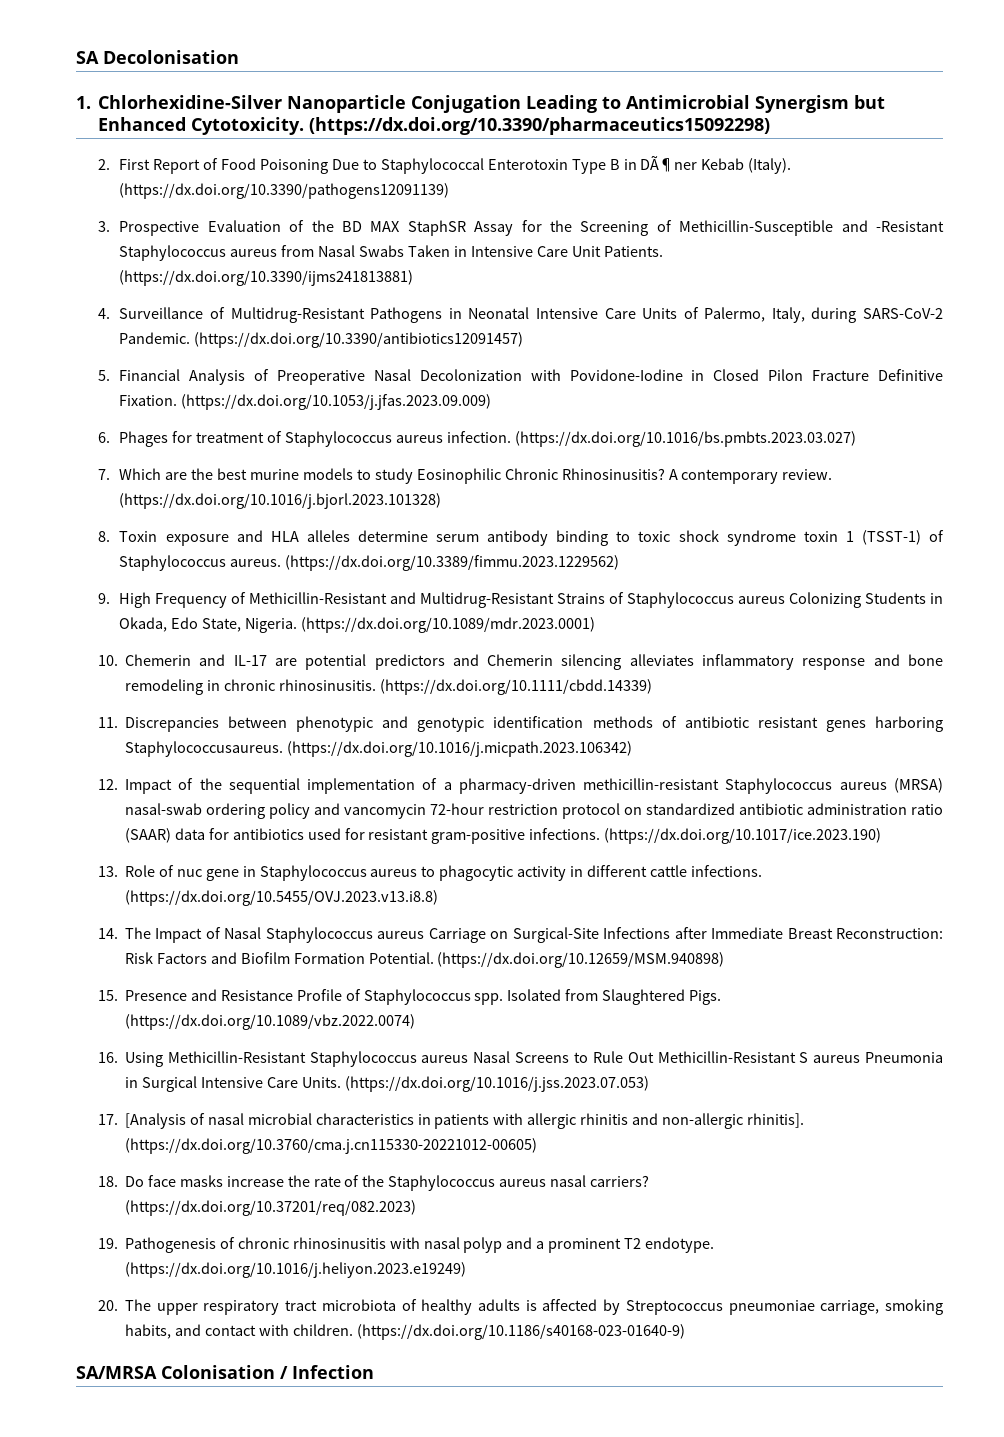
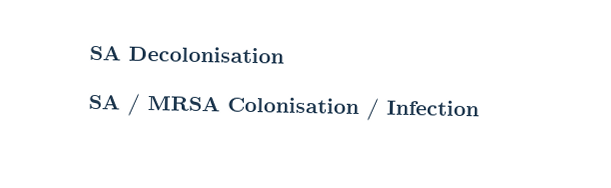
[76,95,886,113] [98,117,771,135] [97,156,792,174] [119,183,450,199] [97,220,944,236] [119,245,663,261] [119,270,414,286] [97,307,944,323] [119,332,524,348] [97,369,943,385] [119,394,492,410] [97,431,856,447] [97,468,833,484] [119,493,442,509] [97,530,944,546] [119,555,620,571] [97,592,944,608] [119,617,596,633] [97,654,944,670] [124,679,652,695] [97,716,944,732] [124,741,632,757] [97,778,943,794] [124,803,943,819] [124,828,882,844] [97,865,762,881] [124,890,438,906] [97,927,944,943] [124,952,725,968] [97,989,722,1005] [124,1014,415,1030] [97,1051,944,1067] [124,1076,649,1092] [97,1113,804,1129] [124,1138,537,1154] [97,1175,650,1191] [124,1200,416,1216] [97,1237,715,1253] [124,1262,466,1278] [97,1299,944,1315] [124,1324,685,1340] [76,1366,157,1379] 1. Chlorhexidine-Silver Nanoparticle Conjugation Leading to Antimicrobial Synergism but Enhanced Cytotoxicity. (https://dx.doi.org/10.3390/pharmaceutics15092298) // 2. First Report of Food Poisoning Due to Staphylococcal Enterotoxin Type B in DÃ¶ner Kebab (Italy). (https://dx.doi.org/10.3390/pathogens12091139) // 3. Prospective Evaluation of the BD MAX StaphSR Assay for the Screening of Methicillin-Susceptible and -Resistant Staphylococcus aureus from Nasal Swabs Taken in Intensive Care Unit Patients. (https://dx.doi.org/10.3390/ijms241813881) // 4. Surveillance of Multidrug-Resistant Pathogens in Neonatal Intensive Care Units of Palermo, Italy, during SARS-CoV-2 Pandemic. (https://dx.doi.org/10.3390/antibiotics12091457) // 5. Financial Analysis of Preoperative Nasal Decolonization with Povidone-Iodine in Closed Pilon Fracture Definitive Fixation. (https://dx.doi.org/10.1053/j.jfas.2023.09.009) // 6. Phages for treatment of Staphylococcus aureus infection. (https://dx.doi.org/10.1016/bs.pmbts.2023.03.027) // 7. Which are the best murine models to study Eosinophilic Chronic Rhinosinusitis? A contemporary review. (https://dx.doi.org/10.1016/j.bjorl.2023.101328) // 8. Toxin exposure and HLA alleles determine serum antibody binding to toxic shock syndrome toxin 1 (TSST-1) of Staphylococcus aureus. (https://dx.doi.org/10.3389/fimmu.2023.1229562) // 9. High Frequency of Methicillin-Resistant and Multidrug-Resistant Strains of Staphylococcus aureus Colonizing Students in Okada, Edo State, Nigeria. (https://dx.doi.org/10.1089/mdr.2023.0001) // 10. Chemerin and IL-17 are potential predictors and Chemerin silencing alleviates inflammatory response and bone remodeling in chronic rhinosinusitis. (https://dx.doi.org/10.1111/cbdd.14339) // 11. Discrepancies between phenotypic and genotypic identification methods of antibiotic resistant genes harboring Staphylococcusaureus. (https://dx.doi.org/10.1016/j.micpath.2023.106342) // 12. Impact of the sequential implementation of a pharmacy-driven methicillin-resistant Staphylococcus aureus (MRSA) nasal-swab ordering policy and vancomycin 72-hour restriction protocol on standardized antibiotic administration ratio (SAAR) data for antibiotics used for resistant gram-positive infections. (https://dx.doi.org/10.1017/ice.2023.190) // 13. Role of nuc gene in Staphylococcus aureus to phagocytic activity in different cattle infections. (https://dx.doi.org/10.5455/OVJ.2023.v13.i8.8) // 14. The Impact of Nasal Staphylococcus aureus Carriage on Surgical-Site Infections after Immediate Breast Reconstruction: Risk Factors and Biofilm Formation Potential. (https://dx.doi.org/10.12659/MSM.940898) // 15. Presence and Resistance Profile of Staphylococcus spp. Isolated from Slaughtered Pigs. (https://dx.doi.org/10.1089/vbz.2022.0074) // 16. Using Methicillin-Resistant Staphylococcus aureus Nasal Screens to Rule Out Methicillin-Resistant S aureus Pneumonia in Surgical Intensive Care Units. (https://dx.doi.org/10.1016/j.jss.2023.07.053) // 17. [Analysis of nasal microbial characteristics in patients with allergic rhinitis and non-allergic rhinitis]. (https://dx.doi.org/10.3760/cma.j.cn115330-20221012-00605) // 18. Do face masks increase the rate of the Staphylococcus aureus nasal carriers? (https://dx.doi.org/10.37201/req/082.2023) // 19. Pathogenesis of chronic rhinosinusitis with nasal polyp and a prominent T2 endotype. (https://dx.doi.org/10.1016/j.heliyon.2023.e19249) // 20. The upper respiratory tract microbiota of healthy adults is affected by Streptococcus pneumoniae carriage, smoking habits, and contact with children. (https://dx.doi.org/10.1186/s40168-023-01640-9) // SA/MRSA -> [88,93,220,116] SA / MRSA

